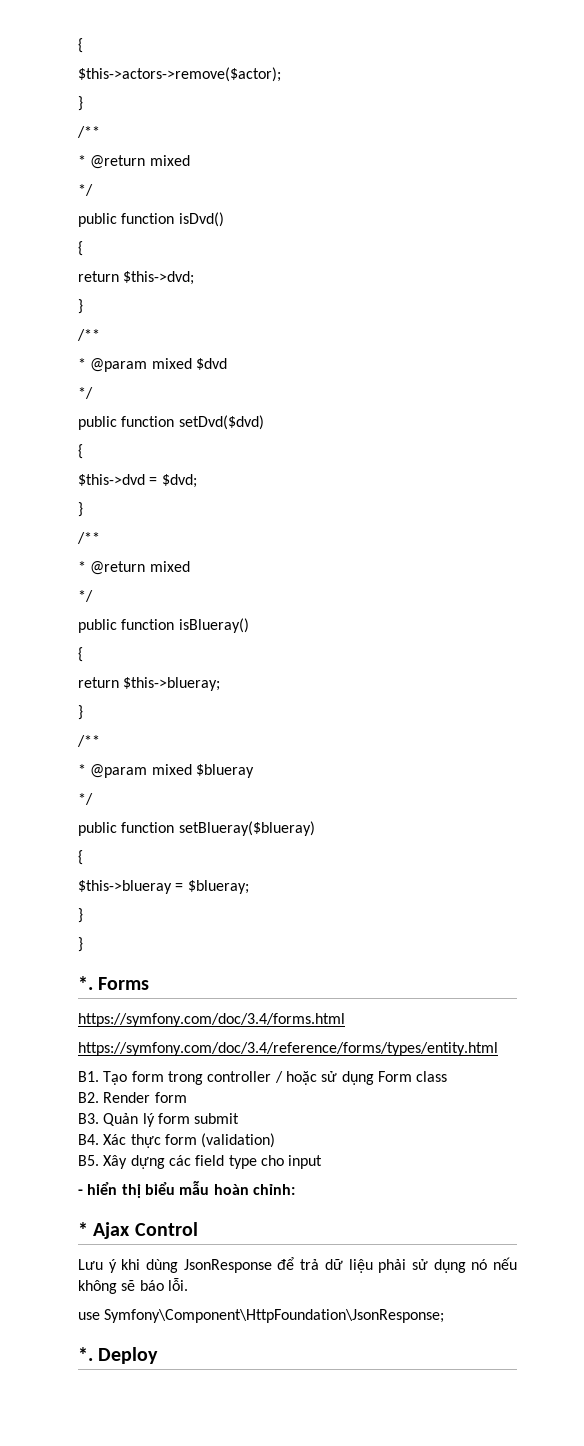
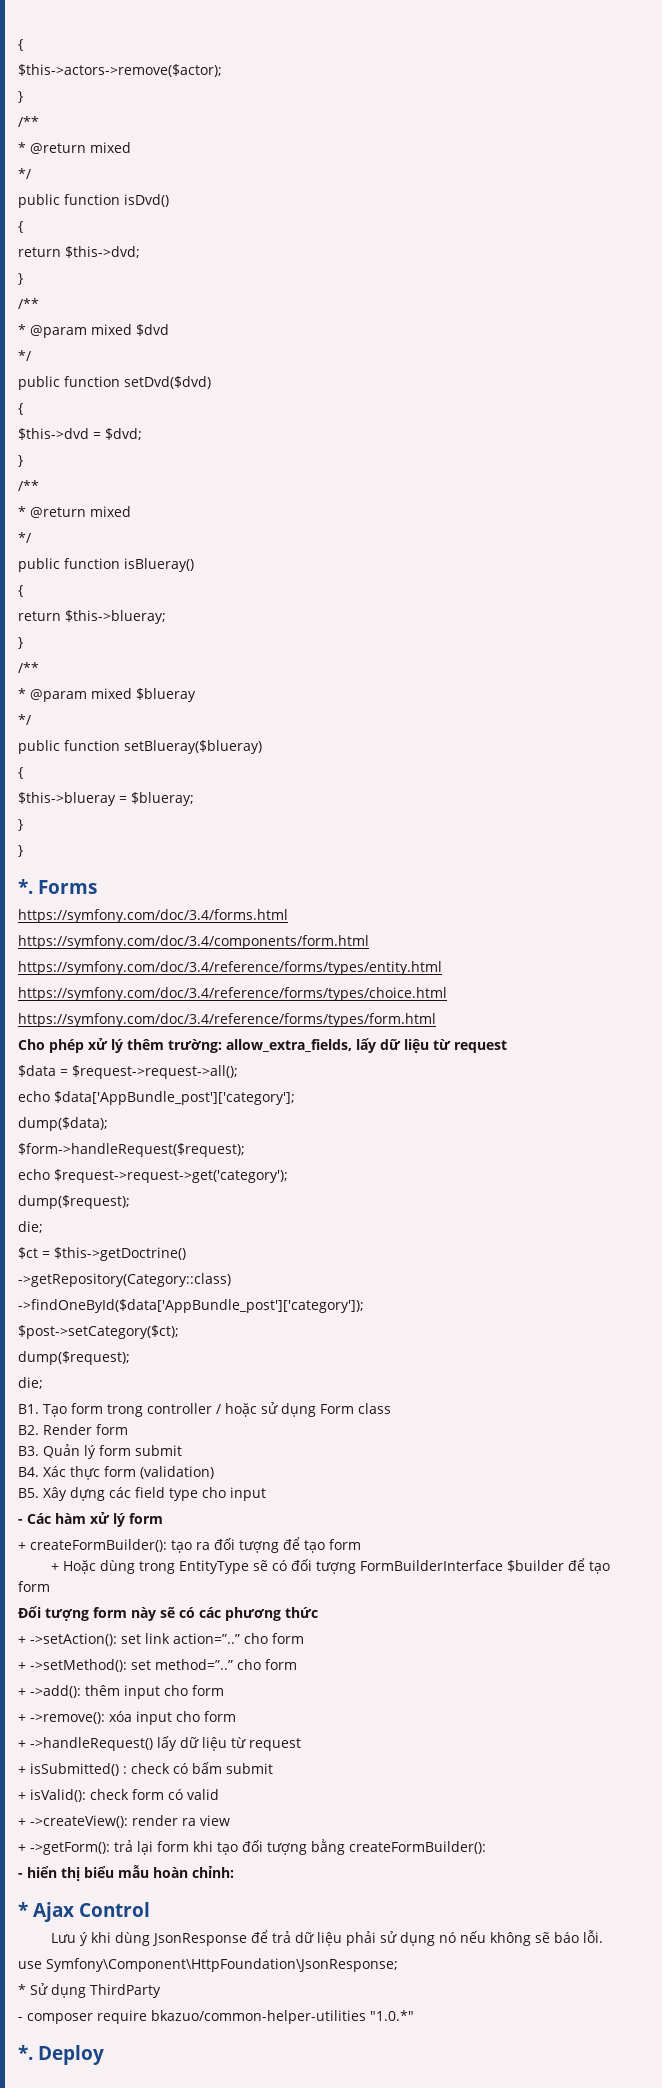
(345, 1020) none -> [18,935,369,949] // https://symfony.com/doc/3.4/components/form.html
(498, 1049) none -> [18,987,447,1001] [18,1013,436,1027] [18,1038,507,1054] [18,1065,238,1079] [18,1091,295,1105] [18,1117,108,1131] [18,1143,245,1157] [18,1169,288,1183] [18,1195,130,1209] [18,1221,43,1233] [18,1247,186,1261] [18,1273,231,1287] [18,1299,364,1313] [18,1325,179,1339] [18,1351,130,1365] [18,1377,43,1389] // https://symfony.com/doc/3.4/reference/forms/types/choice.html // https://symfony.com/doc/3.4/reference/forms/types/form.html // Cho phép xử lý thêm trường: allow_extra_fields, lấy dữ liệu từ request // $data = $request->request->all(); // echo $data['AppBundle_post']['category']; // dump($data); // $form->handleRequest($request); // echo $request->request->get('category'); // dump($request); // die; // $ct = $this->getDoctrine() // ->getRepository(Category::class) // ->findOneById($data['AppBundle_post']['category']); // $post->setCategory($ct); // dump($request); // die;
(323, 1162) none -> [18,1512,163,1527] [18,1537,361,1553] [50,1558,610,1574] [18,1581,50,1592] [18,1606,318,1622] [18,1633,304,1646] [18,1659,297,1672] [18,1685,224,1699] [18,1711,236,1725] [18,1736,301,1751] [18,1762,273,1776] [18,1789,219,1802] [18,1815,230,1828] [18,1839,486,1855] // - Các hàm xử lý form // + createFormBuilder(): tạo ra đối tượng để tạo form // + Hoặc dùng trong EntityType sẽ có đối tượng FormBuilderInterface $builder để tạo form // Đối tượng form này sẽ có các phương thức // + ->setAction(): set link action=”..” cho form // + ->setMethod(): set method=”..” cho form // + ->add(): thêm input cho form // + ->remove(): xóa input cho form // + ->handleRequest() lấy dữ liệu từ request // + isSubmitted() : check có bấm submit // + isValid(): check form có valid // + ->createView(): render ra view // + ->getForm(): trả lại form khi tạo đối tượng bằng createFormBuilder():
(445, 1316) none -> [18,1983,161,1998] [18,2010,414,2024] // * Sử dụng ThirdParty // - composer require bkazuo/common-helper-utilities "1.0.*"

